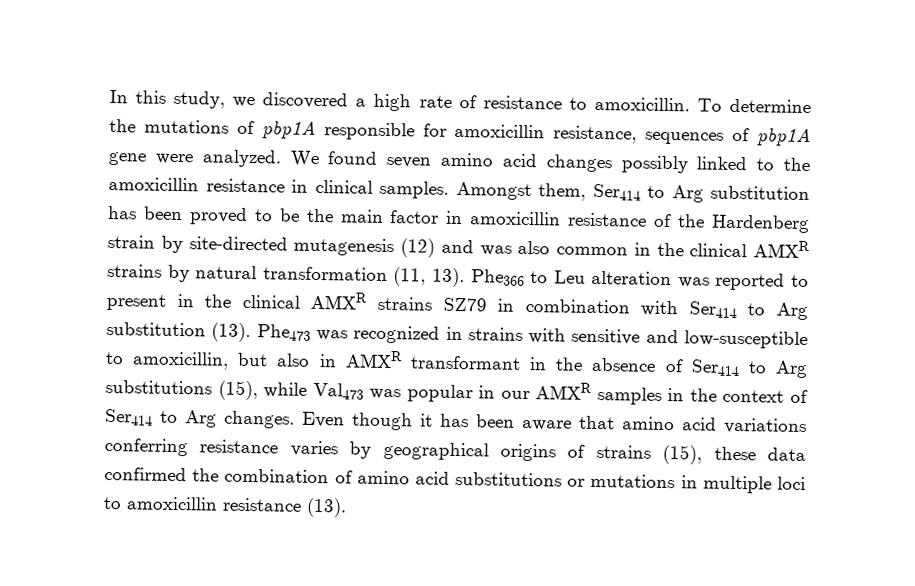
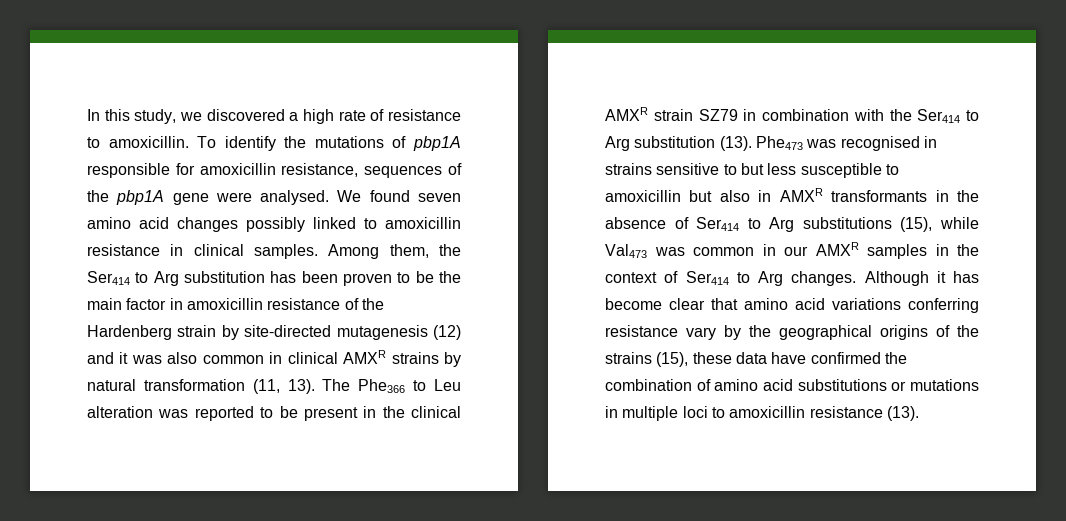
[729,98,812,114] determine -> [224,136,276,151] identify
(751, 134) none -> [87,190,109,202] the
[201,149,282,168] analyzed. -> [260,190,330,205] analysed.
[783,157,811,172] the -> (377, 223) none
[455,181,586,201] Amongst them, -> [328,244,461,259] Among them, the
[188,207,248,225] proved -> [343,273,392,286] proven
(474, 246) none -> [119,352,129,364] it
[656,242,684,257] the -> (283, 358) none
(465, 277) none -> [322,379,351,391] The
(809, 281) none -> [279,406,298,418] be
[376,296,432,311] strains -> [653,109,693,121] strain
(679, 308) none -> [889,109,912,121] the
[353,325,441,344] recognized -> [840,136,920,151] recognised
[528,328,808,350] [105,351,230,370] with sensitive and low-susceptible to amoxicillin, -> [656,163,899,178] [605,190,681,202] sensitive to but less susceptible to amoxicillin
[409,355,521,370] transformant -> [831,190,928,202] transformants
[406,384,473,403] popular -> [693,247,754,256] common
[302,411,572,431] Even though it has been aware -> [864,271,979,286] [605,298,705,310] Although it has become clear
[289,440,372,459] varies by -> [686,325,771,340] vary by the
(586, 451) none -> [957,325,979,337] the
(806, 454) none -> [771,352,807,364] have

